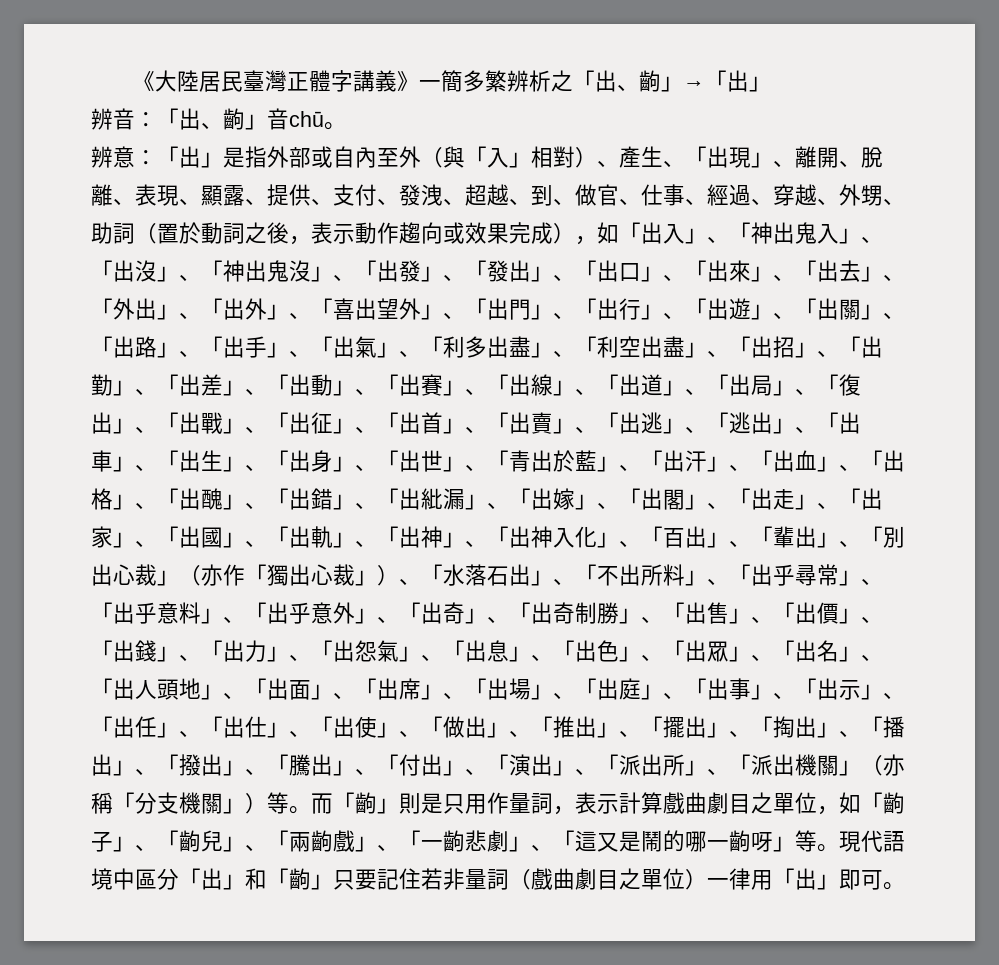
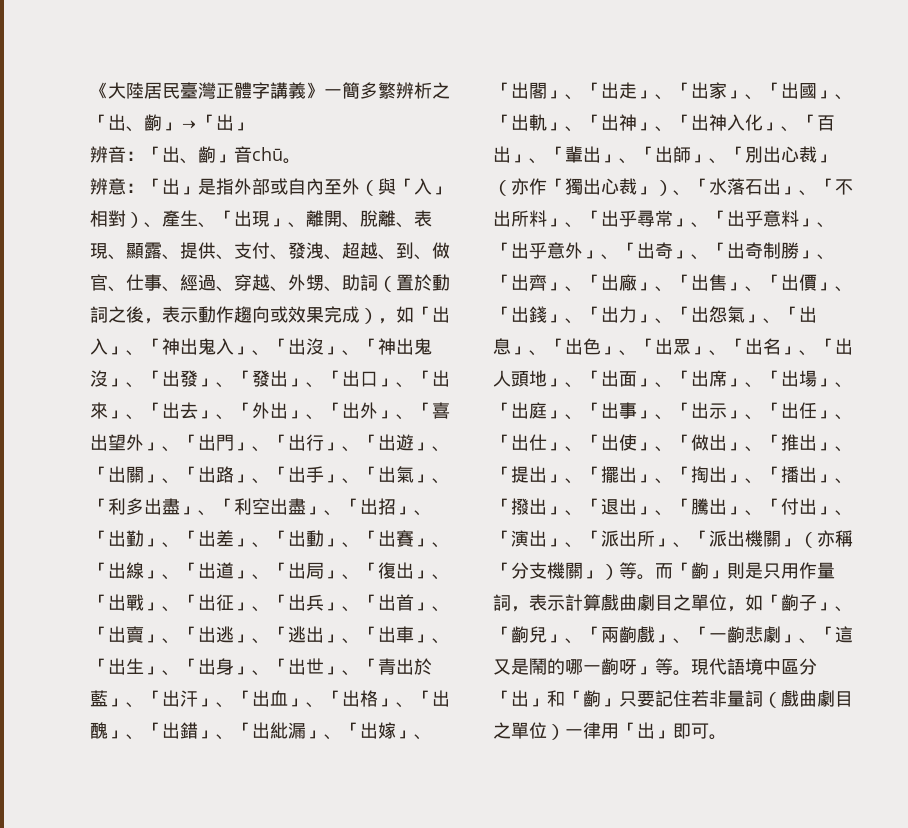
(421, 423) none -> [306,594,396,612] 兵」、「出
(883, 535) none -> [655,146,745,164] 出師」、「
(707, 613) none -> [529,274,709,292] 齊」、「出廠」、「出
(663, 725) none -> [511,466,601,484] 提出」、「
(289, 763) none -> [601,498,691,516] 退出」、「

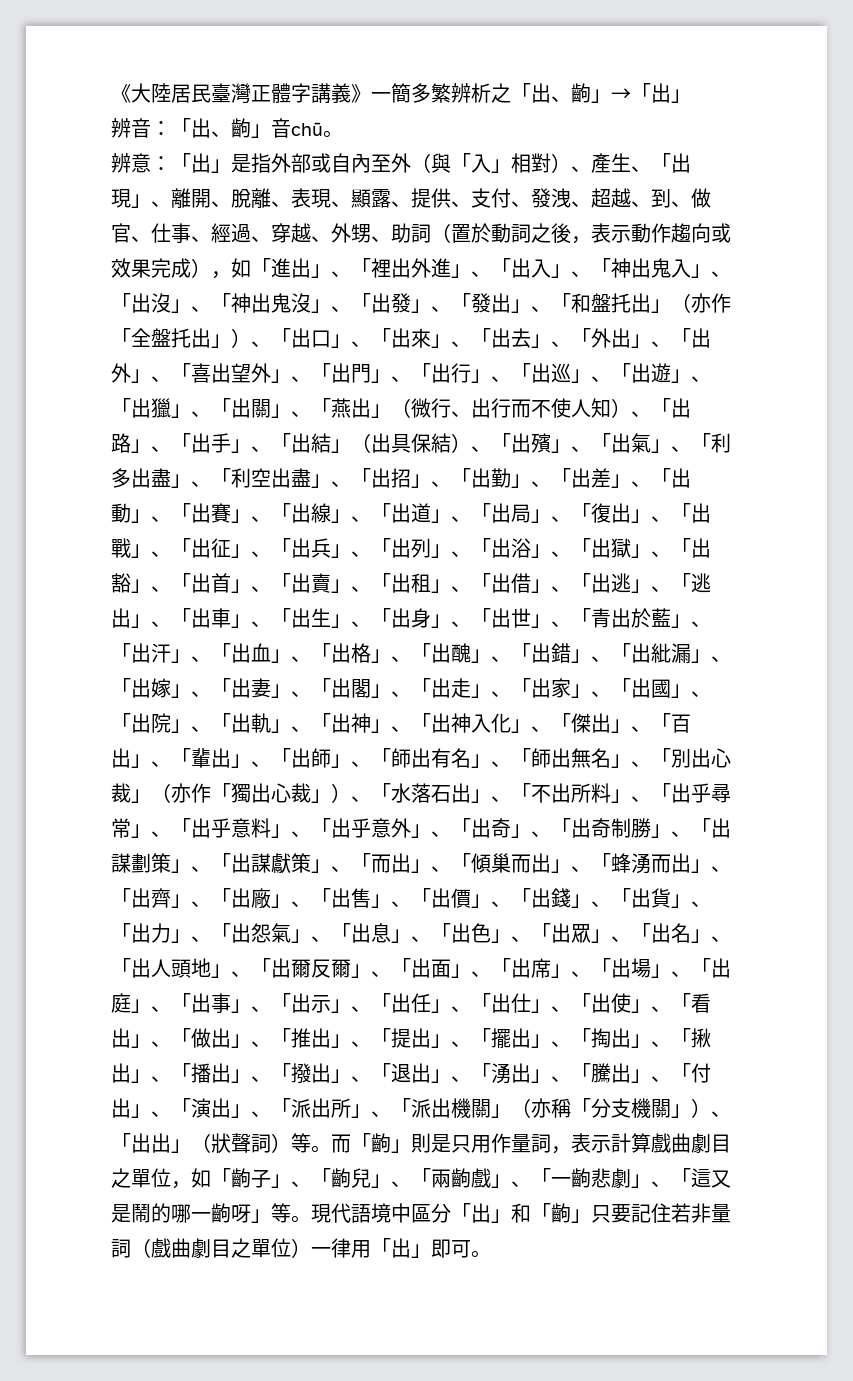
(432, 313) none -> [271,258,511,278] 進出」、「裡出外進」、「
(342, 377) none -> [571,293,731,313] [111,328,291,348] 和盤托出」（亦作「全盤托出」）、「
[396,434,450,452] [90,466,162,483] 遊」、「出關」 -> [551,363,711,383] [111,398,631,418] 巡」、「出遊」、「出獵」、「出關」、「燕出」（微行、出行而不使人知）
(396, 474) none -> [311,433,631,453] 結」（出具保結）、「出殯」、「出
(396, 602) none -> [411,538,711,558] [111,573,211,593] 列」、「出浴」、「出獄」、「出豁」、「出
(216, 634) none -> [411,573,611,593] 租」、「出借」、「出
(529, 90) none -> [251,678,351,698] 妻」、「出
(529, 122) none -> [151,713,251,733] 院」、「出
(817, 121) none -> [571,713,671,733] 傑出」、「
(745, 153) none -> [391,748,671,768] 師出有名」、「師出無名」、「
(529, 282) none -> [111,853,731,874] [111,888,151,908] 謀劃策」、「出謀獻策」、「而出」、「傾巢而出」、「蜂湧而出」、「出
(619, 314) none -> [651,888,711,908] [111,923,151,943] 貨」、「出
(619, 378) none -> [291,958,431,978] 爾反爾」、「出
(691, 441) none -> [691,993,711,1013] [111,1028,191,1048] 看出」、「
(781, 473) none -> [691,1028,711,1048] [111,1063,191,1083] 揪出」、「
(691, 505) none -> [491,1063,591,1084] 湧出」、「
(619, 572) none -> [711,1111,731,1117] [111,1133,291,1154] 、「出出」（狀聲詞）

